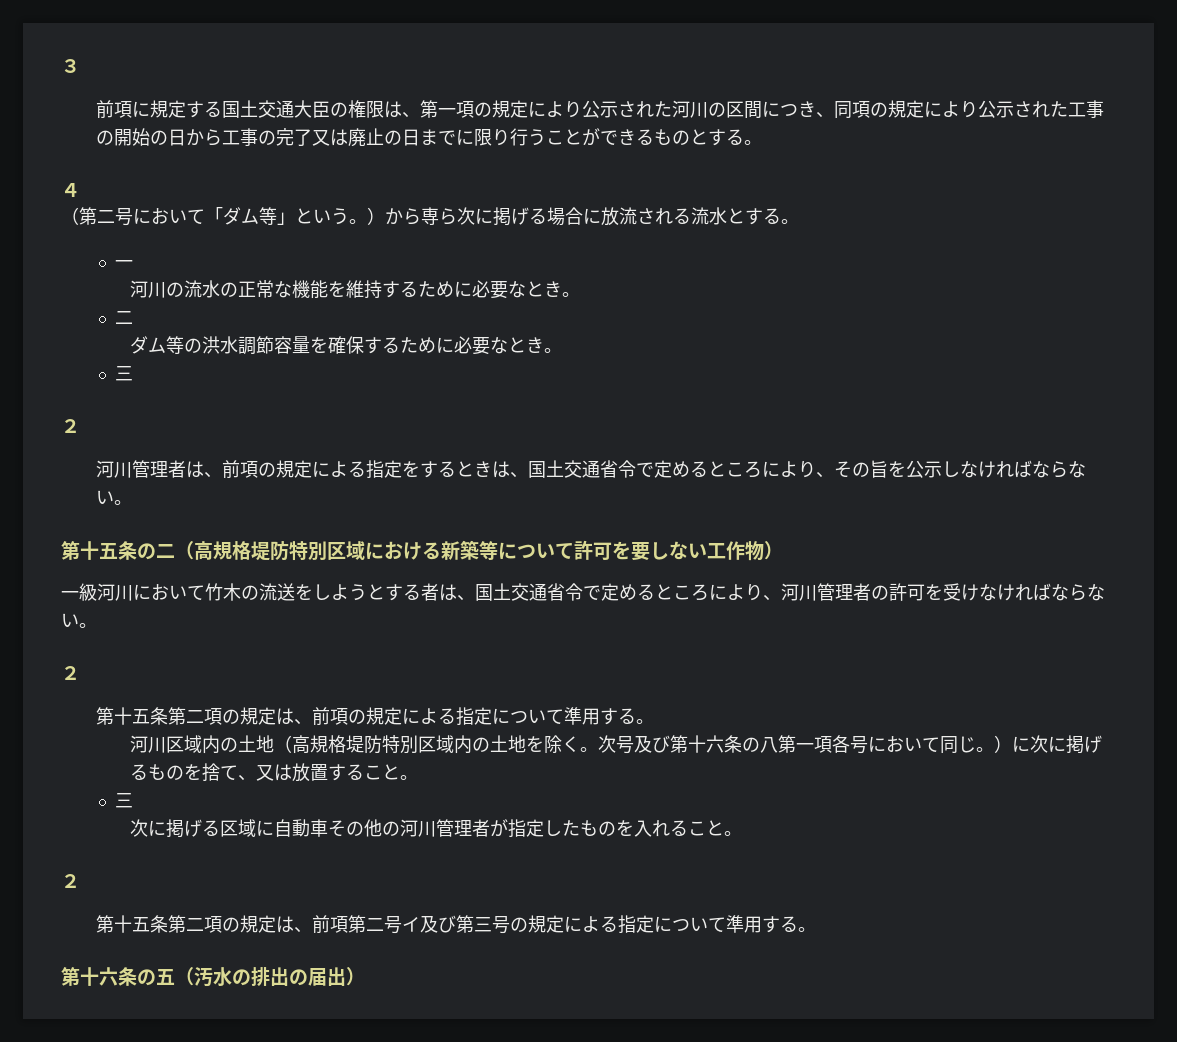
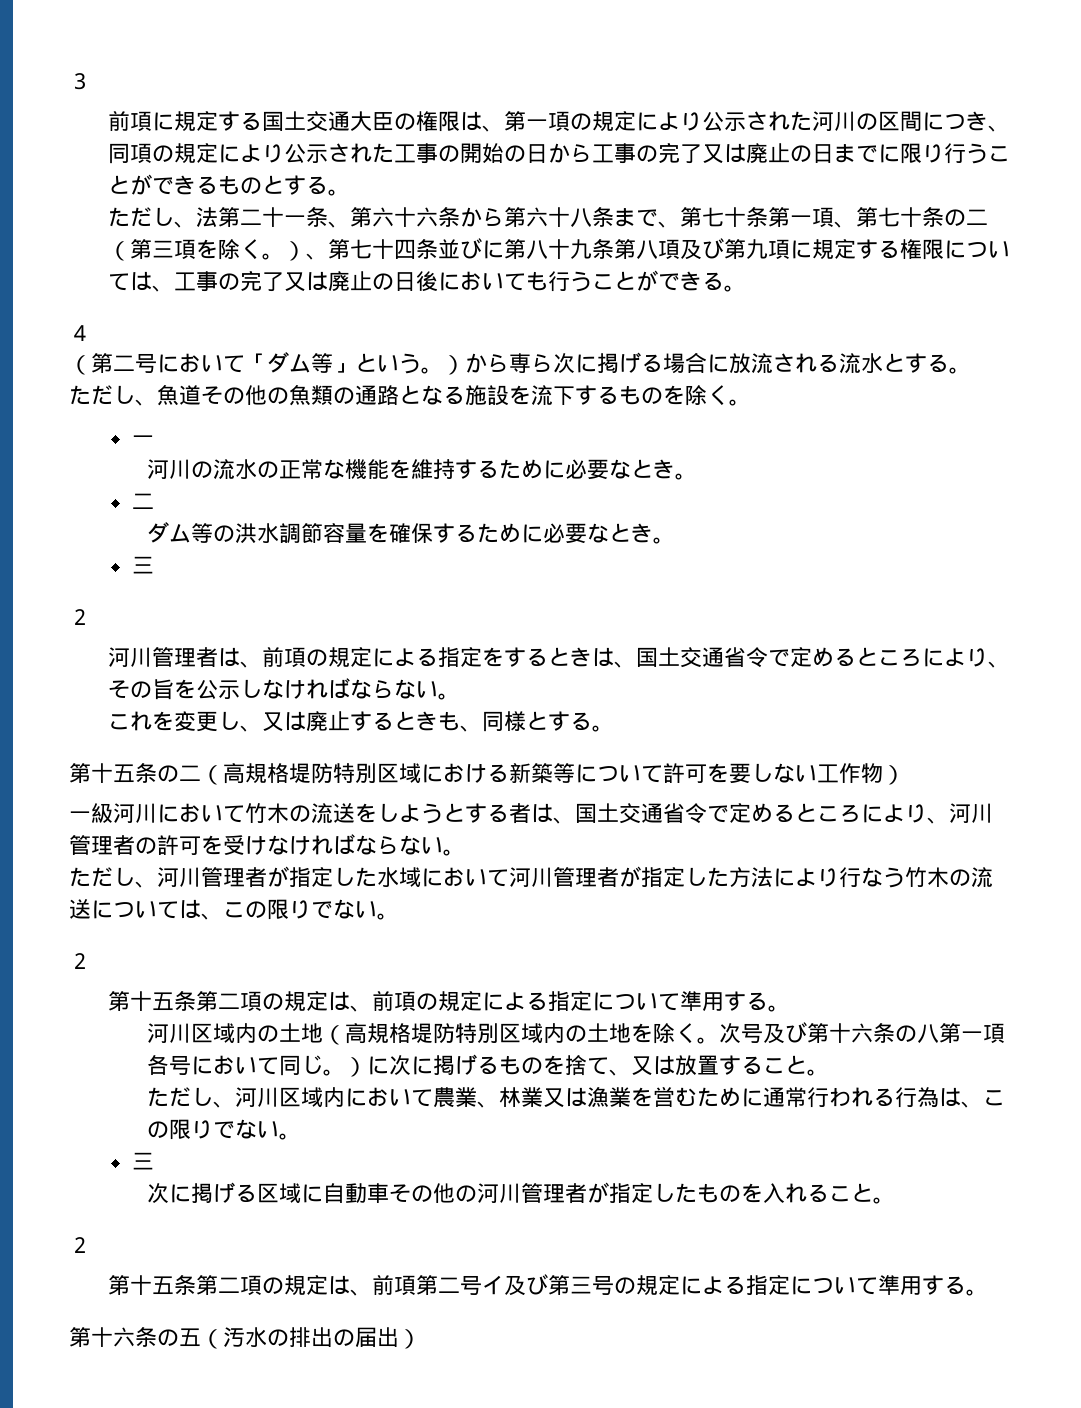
(762, 142) none -> [108,207,989,228] [108,238,1011,261] [108,270,747,292] // ただし、法第二十一条、第六十六条から第六十八条まで、第七十条第一項、第七十条の二（第三項を除く。）、第七十四条並びに第八十九条第八項及び第九項に規定する権限については、工事の完了又は廃止の日後においても行うことができる。
(799, 221) none -> [69,384,751,406] // ただし、魚道その他の魚類の通路となる施設を流下するものを除く。
(132, 502) none -> [108,711,615,732] // これを変更し、又は廃止するときも、同様とする。
(97, 625) none -> [69,866,993,888] [69,899,399,920] // ただし、河川管理者が指定した水域において河川管理者が指定した方法により行なう竹木の流送については、この限りでない。
(419, 777) none -> [147,1086,1006,1108] [147,1119,302,1140] // ただし、河川区域内において農業、林業又は漁業を営むために通常行われる行為は、この限りでない。

